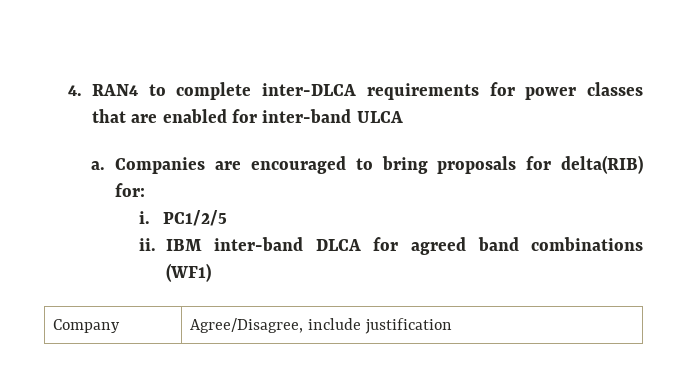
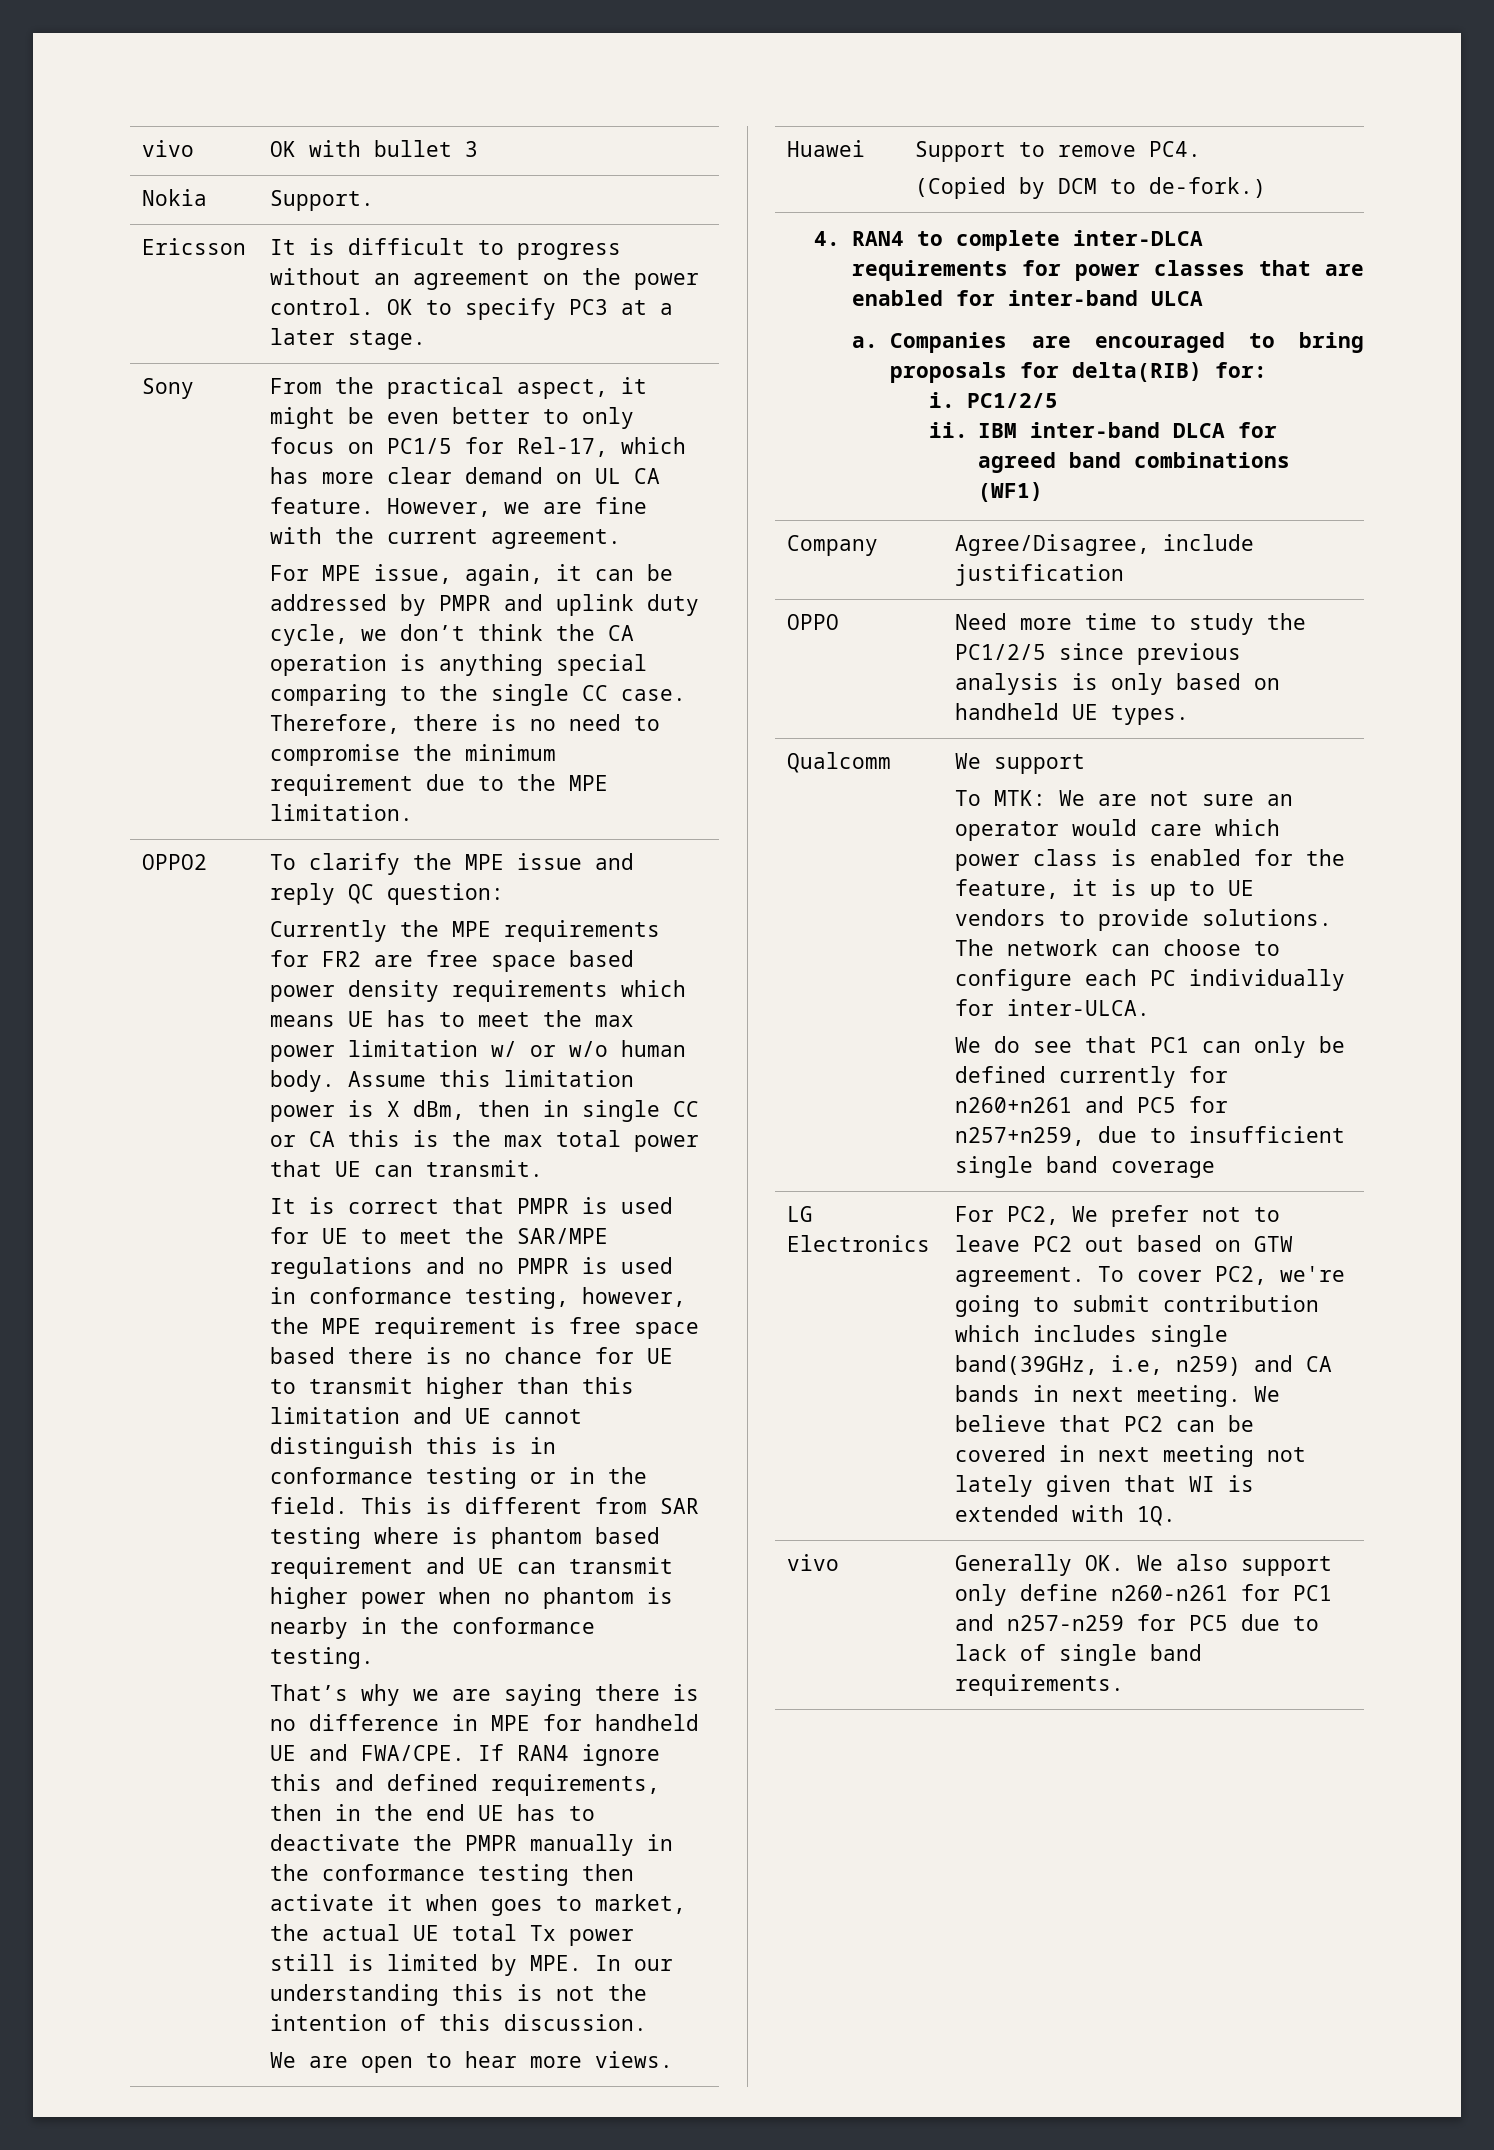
(67, 90) none -> [141,140,194,157] [269,140,478,157] [141,189,207,206] [269,190,374,211] [141,238,246,255] [269,238,621,260] [269,268,699,290] [269,298,673,320] [269,328,426,350] [141,378,194,399] [269,377,647,399] [269,407,634,429] [269,437,686,457] [269,467,660,484] [269,497,647,517] [269,527,621,549] [269,564,673,586] [269,594,699,616] [269,624,634,646] [269,654,647,676] [269,684,686,706] [269,714,660,734] [269,744,556,766] [269,774,608,796] [269,804,413,821] [141,854,207,870] [269,853,634,875] [269,883,504,905] [269,920,660,942] [269,950,634,972] [269,980,686,1002] [269,1010,634,1027] [269,1040,686,1062] [269,1070,634,1092] [269,1100,699,1122] [269,1130,699,1152] [269,1160,543,1177] [269,1197,673,1214] [269,1227,608,1244] [269,1257,673,1279] [269,1287,686,1309] [269,1317,699,1339] [269,1347,673,1364] [269,1377,634,1399] [269,1407,582,1424] [269,1437,556,1459] [269,1467,647,1489] [269,1497,699,1514] [269,1527,660,1549] [269,1557,673,1579] [269,1587,673,1609] [269,1617,595,1639] [269,1647,374,1669] [269,1684,699,1706] [269,1714,699,1731] [269,1744,660,1766] [269,1774,660,1796] [269,1804,595,1821] [269,1834,673,1856] [269,1864,634,1886] [269,1894,686,1916] [269,1924,634,1946] [269,1954,673,1976] [269,1984,647,2006] [269,2014,647,2031] [269,2051,673,2073] [786,140,865,157] [914,141,1201,162] [914,177,1266,199] vivo | OK with bullet 3 // Nokia | Support. // Ericsson | It is difficult to progress without an agreement on the power control. OK to specify PC3 at a later stage. // Sony | From the practical aspect, it might be even better to only focus on PC1/5 for Rel-17, which has more clear demand on UL CA feature. However, we are fine with the current agreement. // For MPE issue, again, it can be addressed by PMPR and uplink duty cycle, we don’t think the CA operation is anything special comparing to the single CC case. Therefore, there is no need to compromise the minimum requirement due to the MPE limitation. // OPPO2 | To clarify the MPE issue and reply QC question: // Currently the MPE requirements for FR2 are free space based power density requirements which means UE has to meet the max power limitation w/ or w/o human body. Assume this limitation power is X dBm, then in single CC or CA this is the max total power that UE can transmit. // It is correct that PMPR is used for UE to meet the SAR/MPE regulations and no PMPR is used in conformance testing, however, the MPE requirement is free space based there is no chance for UE to transmit higher than this limitation and UE cannot distinguish this is in conformance testing or in the field. This is different from SAR testing where is phantom based requirement and UE can transmit higher power when no phantom is nearby in the conformance testing. // That’s why we are saying there is no difference in MPE for handheld UE and FWA/CPE. If RAN4 ignore this and defined requirements, then in the end UE has to deactivate the PMPR manually in the conformance testing then activate it when goes to market, the actual UE total Tx power still is limited by MPE. In our understanding this is not the intention of this discussion. // We are open to hear more views. // Huawei | Support to remove PC4. // (Copied by DCM to de-fork.) //
(452, 326) none -> [786,614,839,630] [954,613,1306,635] [954,643,1241,665] [954,673,1280,695] [954,703,1189,725] [786,752,891,773] [954,753,1085,774] [954,790,1293,806] [954,819,1280,841] [954,849,1345,871] [954,879,1254,901] [954,909,1332,931] [954,939,1280,956] [954,969,1345,991] [954,999,1150,1016] [954,1036,1345,1058] [954,1066,1228,1088] [954,1096,1228,1113] [954,1126,1345,1146] [954,1156,1215,1178] [786,1206,813,1222] [786,1235,930,1252] [954,1205,1280,1227] [954,1235,1293,1252] [954,1266,1345,1287] [954,1295,1319,1317] [954,1325,1228,1347] [954,1355,1332,1376] [954,1385,1280,1407] [954,1415,1254,1432] [954,1445,1306,1467] [954,1475,1254,1497] [954,1505,1176,1526] [786,1554,839,1571] [954,1554,1332,1576] [954,1584,1332,1606] [954,1614,1319,1631] [954,1644,1202,1666] [954,1674,1124,1696] // OPPO | Need more time to study the PC1/2/5 since previous analysis is only based on handheld UE types. // Qualcomm | We support // To MTK: We are not sure an operator would care which power class is enabled for the feature, it is up to UE vendors to provide solutions. The network can choose to configure each PC individually for inter-ULCA. // We do see that PC1 can only be defined currently for n260+n261 and PC5 for n257+n259, due to insufficient single band coverage // LG Electronics | For PC2, We prefer not to leave PC2 out based on GTW agreement. To cover PC2, we're going to submit contribution which includes single band(39GHz, i.e, n259) and CA bands in next meeting. We believe that PC2 can be covered in next meeting not lately given that WI is extended with 1Q. // vivo | Generally OK. We also support only define n260-n261 for PC1 and n257-n259 for PC5 due to lack of single band requirements.

